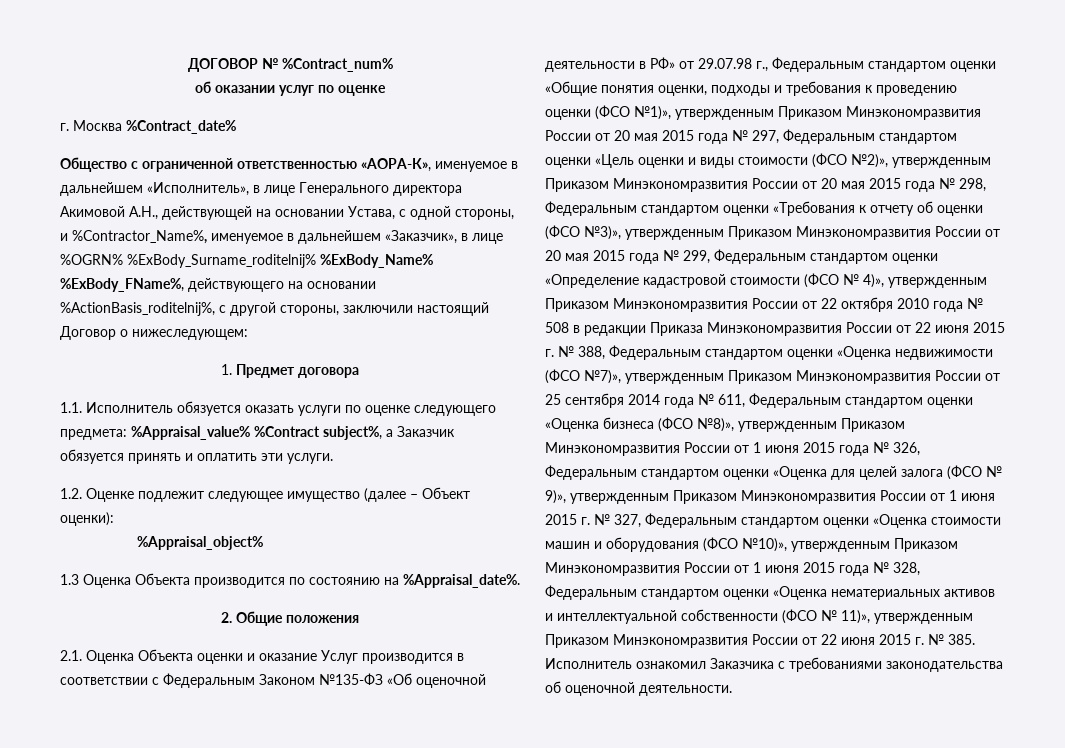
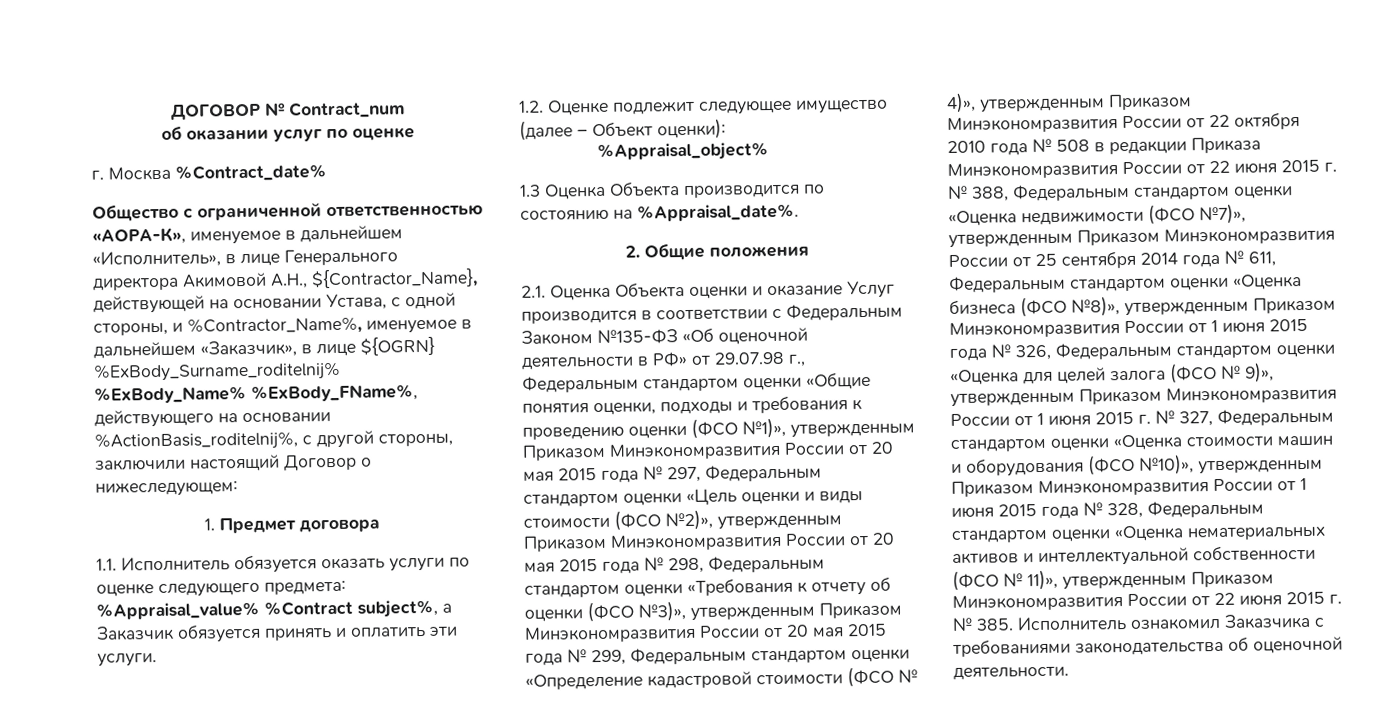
[281,58,393,72] %Contract_num% -> [288,101,405,119] Contract_num
(158, 213) none -> [311,268,478,289] ${Contractor_Name},
[60,254,123,265] %OGRN% -> [360,336,435,356] ${OGRN}

